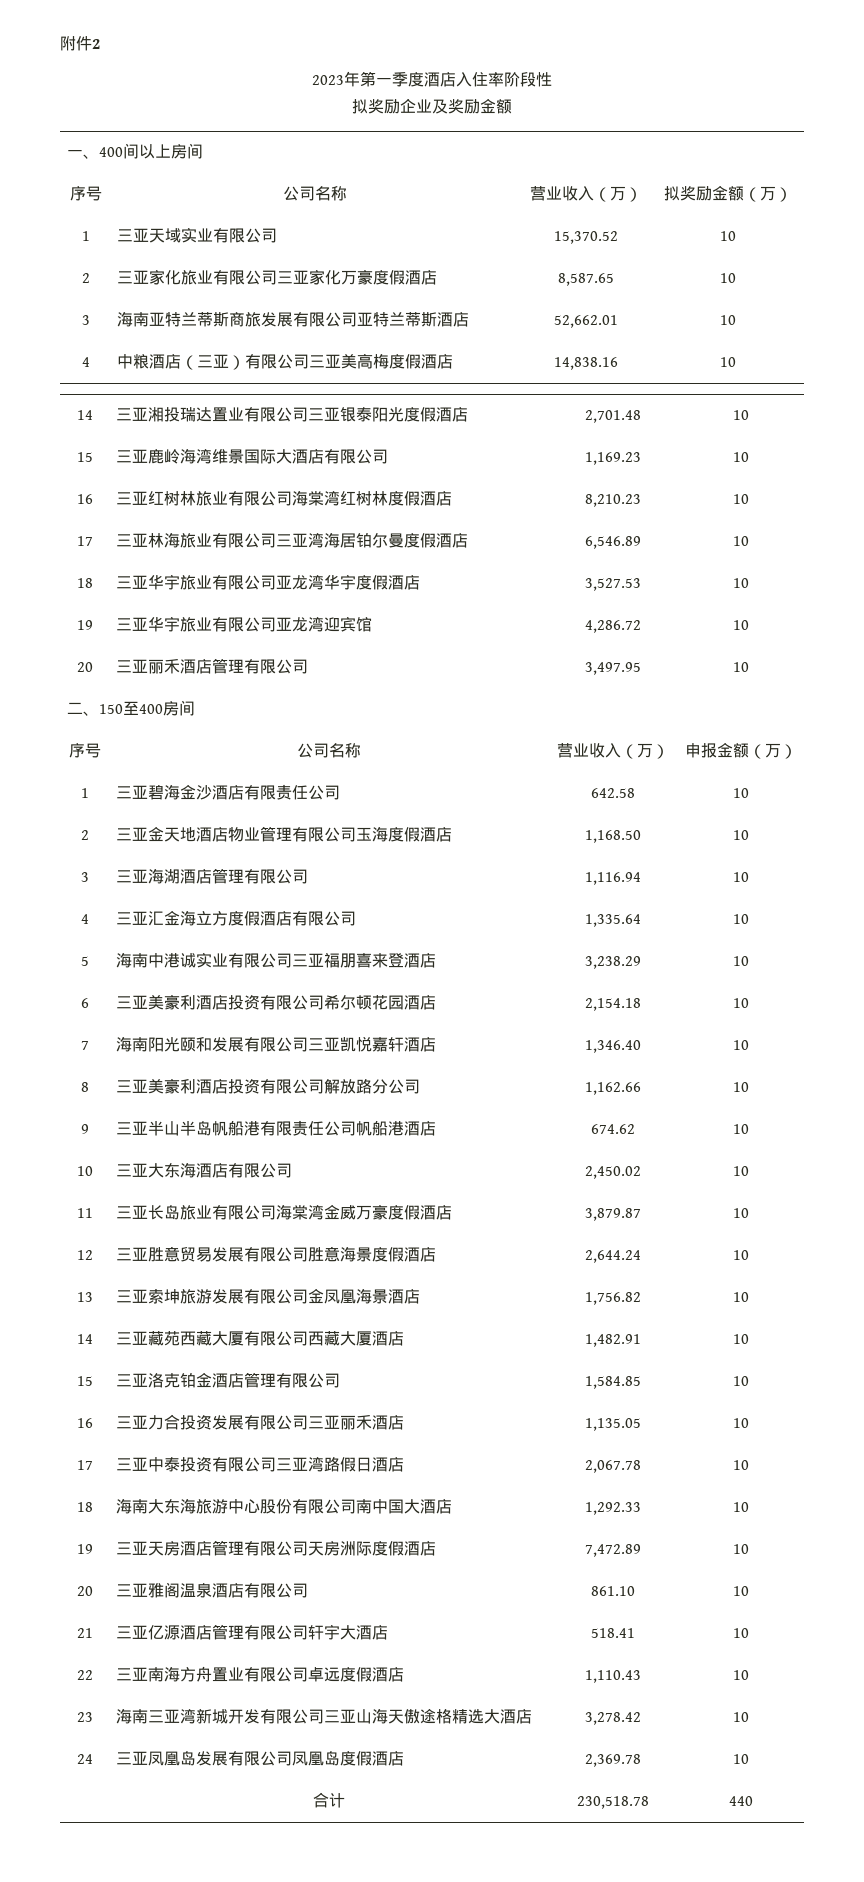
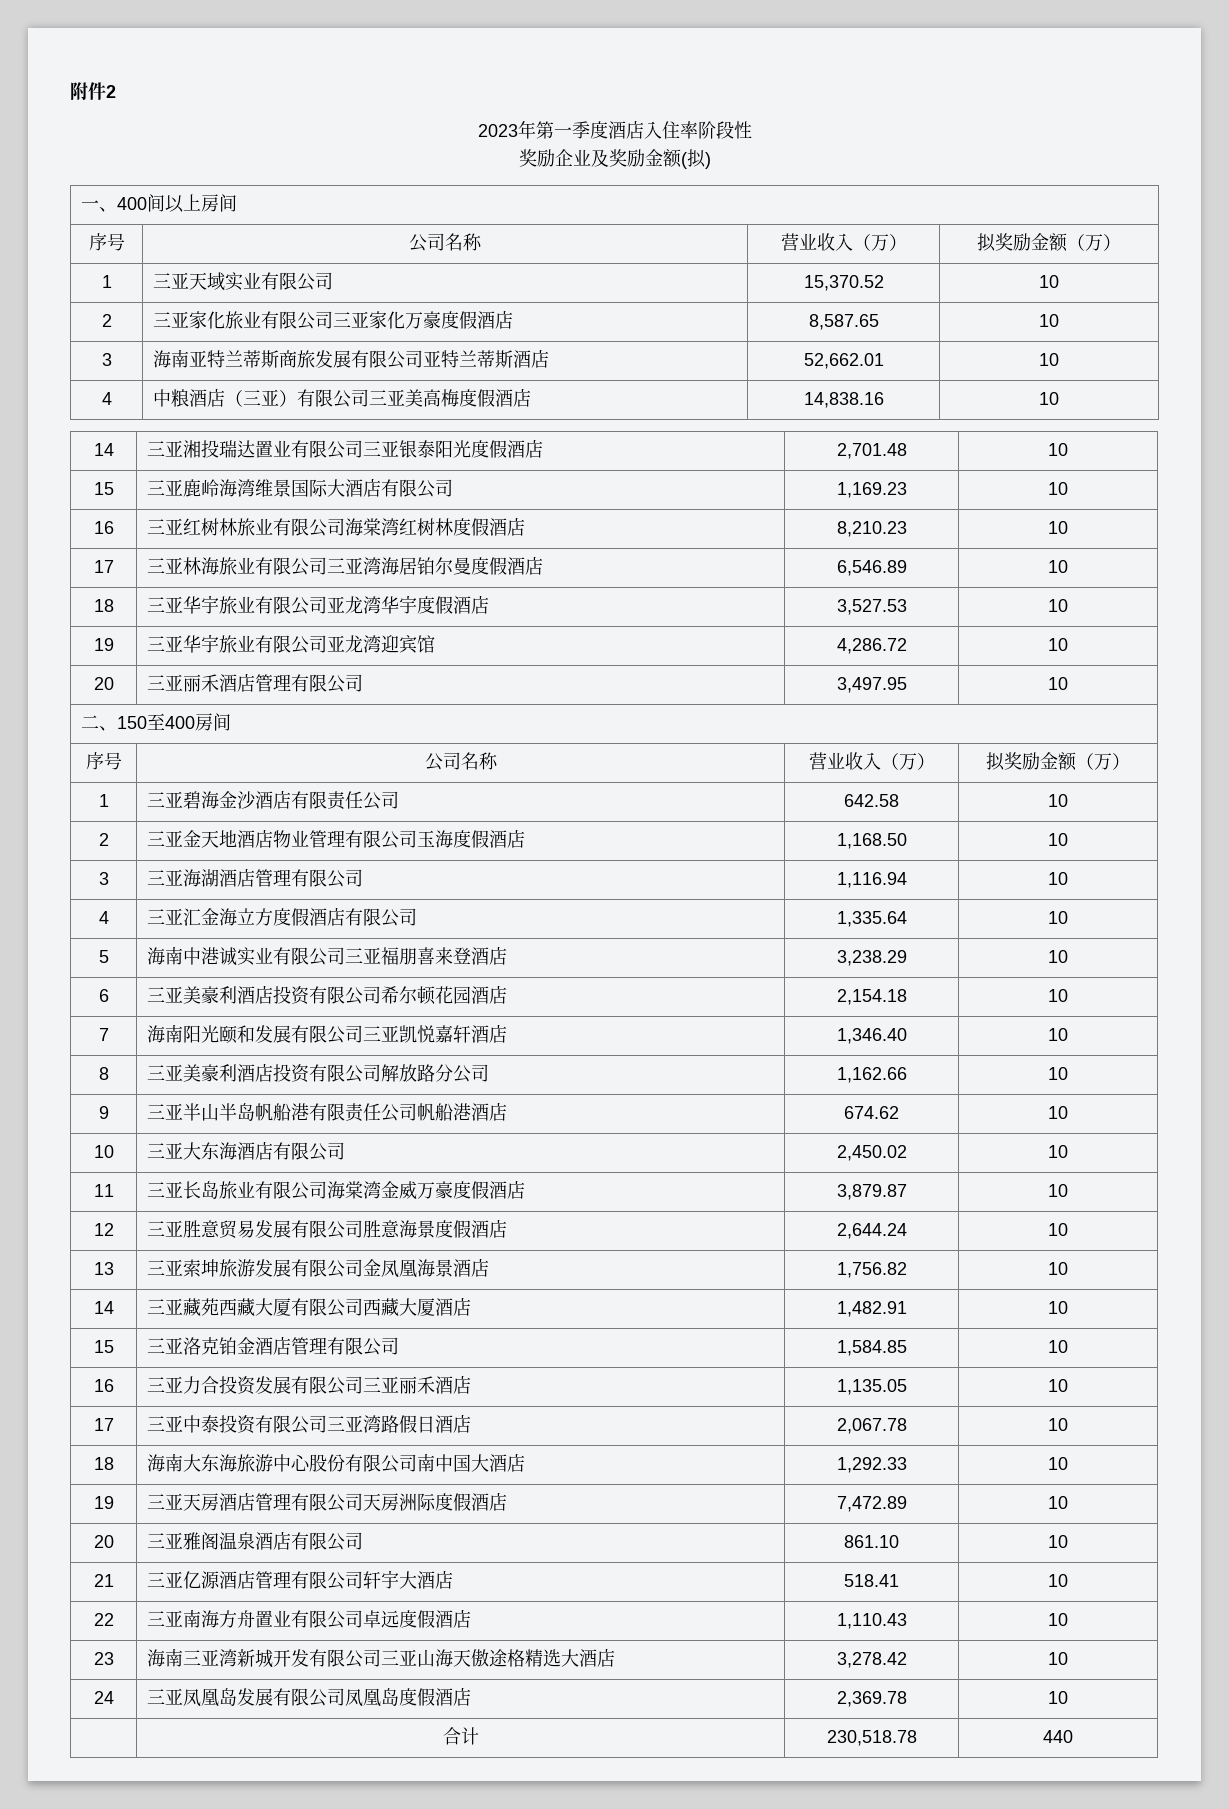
[352,99,368,114] 拟 -> (752, 130) none
(512, 106) none -> [680,149,711,169] (拟)
[684,743,717,758] 申报 -> [986,752,1040,771] 拟奖励

